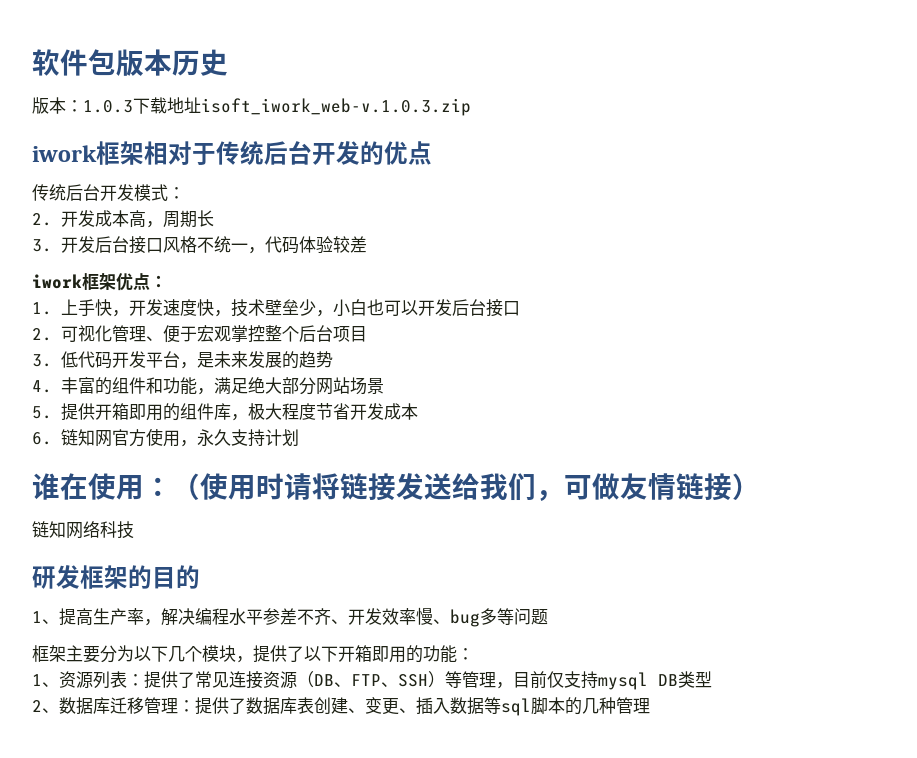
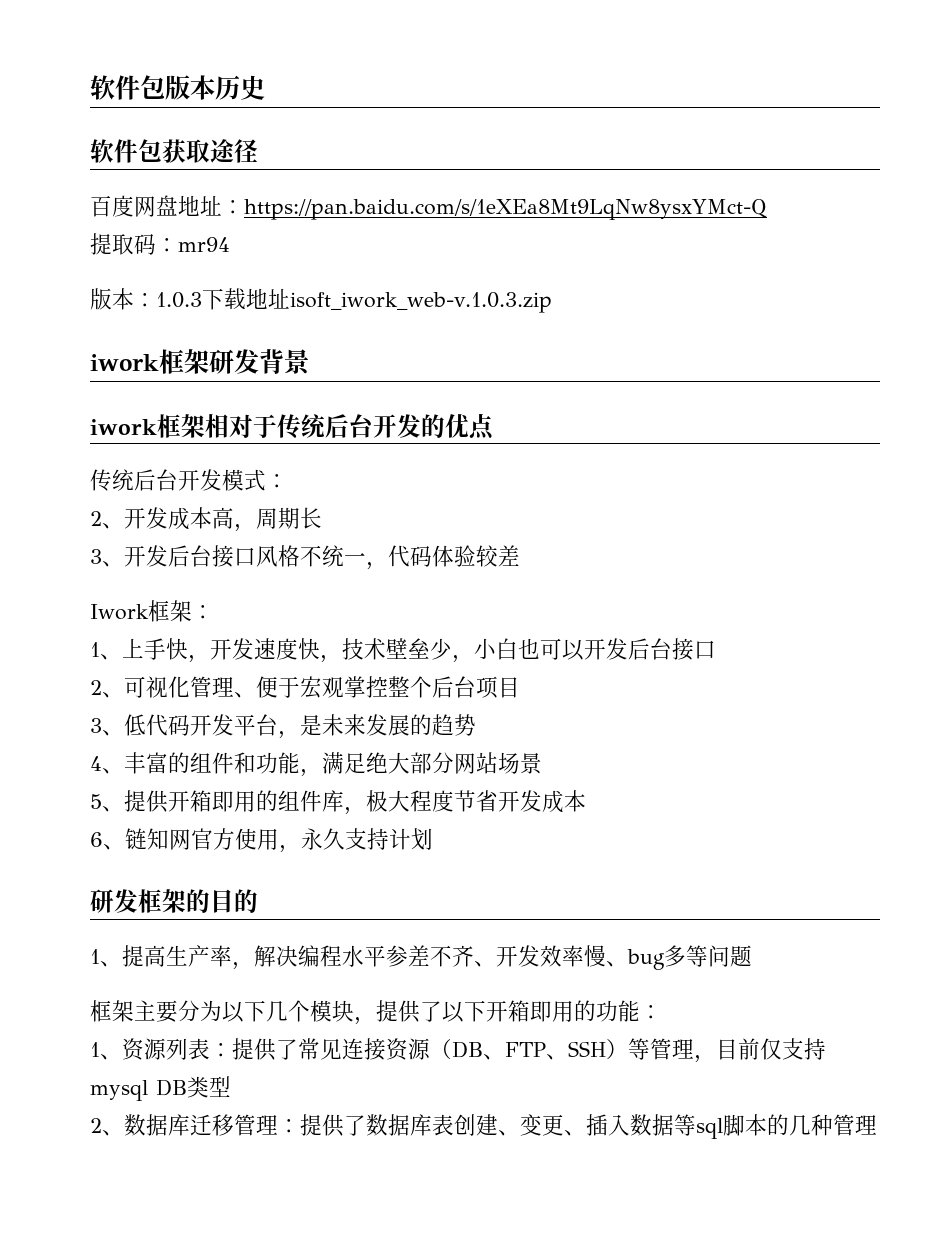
(228, 62) none -> [90,139,258,163] [90,195,767,220] [90,233,230,255] // 软件包获取途径 // 百度网盘地址：https://pan.baidu.com/s/1eXEa8Mt9LqNw8ysxYMct-Q // 提取码：mr94
(471, 107) none -> [90,349,310,375] // iwork框架研发背景
[32,213,52,226] 2. -> [90,511,124,529] 2、
[32,239,52,252] 3. -> [90,549,124,567] 3、
[32,273,167,291] [32,302,52,315] iwork框架优点： // 1. -> [90,600,214,622] [90,642,122,660] Iwork框架： // 1、
[32,328,52,341] 2. -> [90,680,124,698] 2、
[32,354,52,367] 3. -> [90,718,124,736] 3、
[32,380,52,393] 4. -> [90,756,124,774] 4、
[32,406,52,419] 5. -> [90,794,124,812] 5、
[32,432,52,445] 6. -> [90,832,125,850] 6、
[32,473,760,501] [32,521,134,539] // 谁在使用：（使用时请将链接发送给我们，可做友情链接） // 链知网络科技 -> (433, 839) none

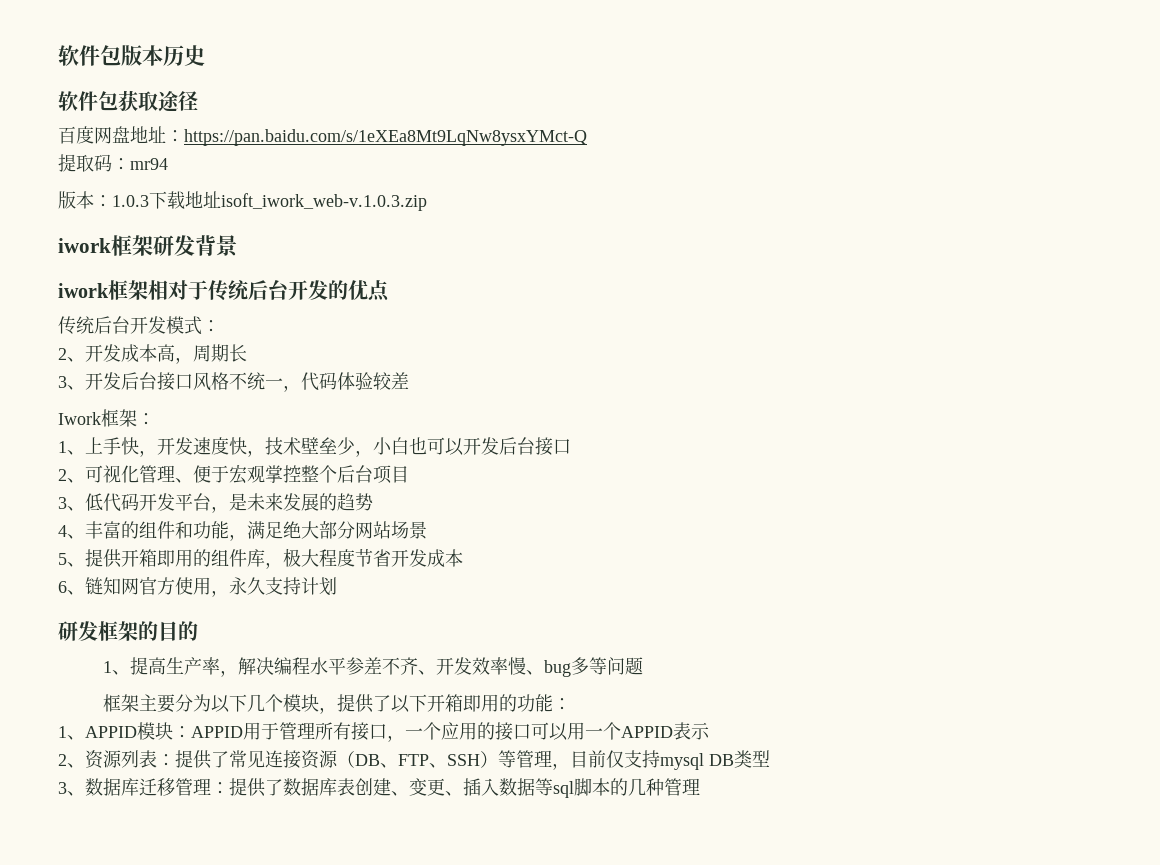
(122, 1057) none -> [85,722,710,742] [58,754,85,768] APPID模块：APPID用于管理所有接口，一个应用的接口可以用一个APPID表示 // 2、
[90,1118,102,1133] 2 -> [58,782,67,794] 3

